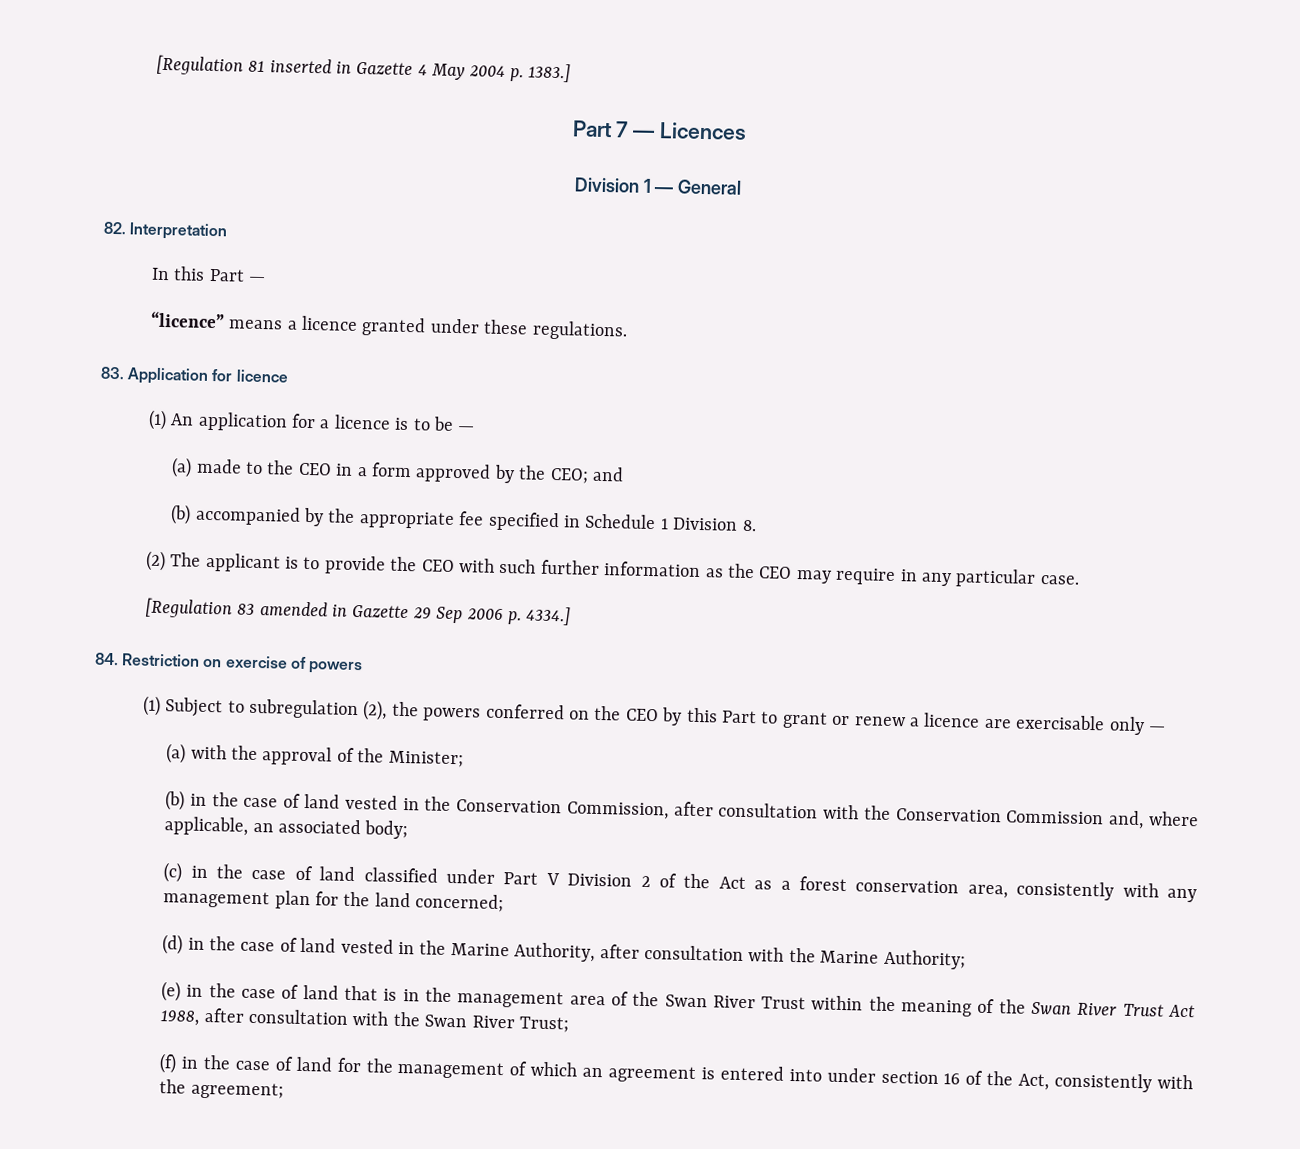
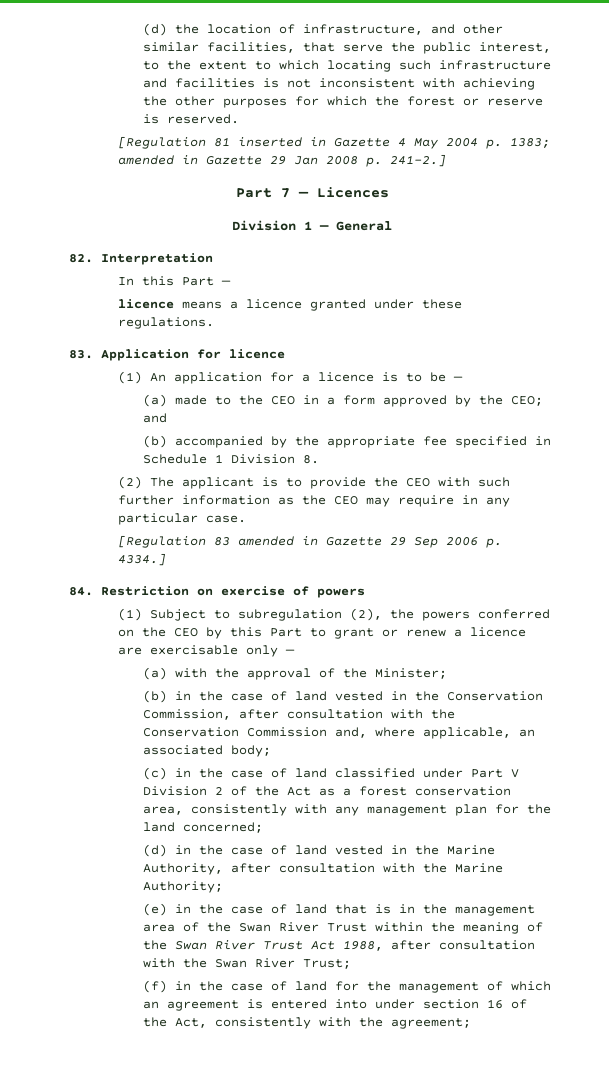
(155, 65) none -> [142,23,503,36] [142,42,551,54] [142,60,551,72] [142,78,535,90] [142,96,543,108] [142,114,239,124] (d) the location of infrastructure, and other similar facilities, that serve the public interest, to the extent to which locating such infrastructure and facilities is not inconsistent with achieving the other purposes for which the forest or reserve is reserved. //
[528,63,572,83] 1383.] -> [510,137,551,148] [118,154,447,167] 1383; amended in Gazette 29 Jan 2008 p. 241-2.]
[149,311,225,329] “licence” -> [118,299,175,309] licence

